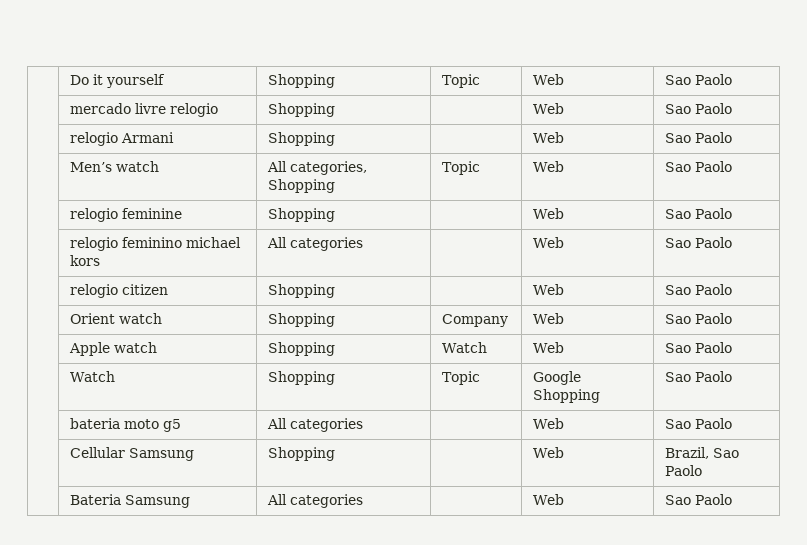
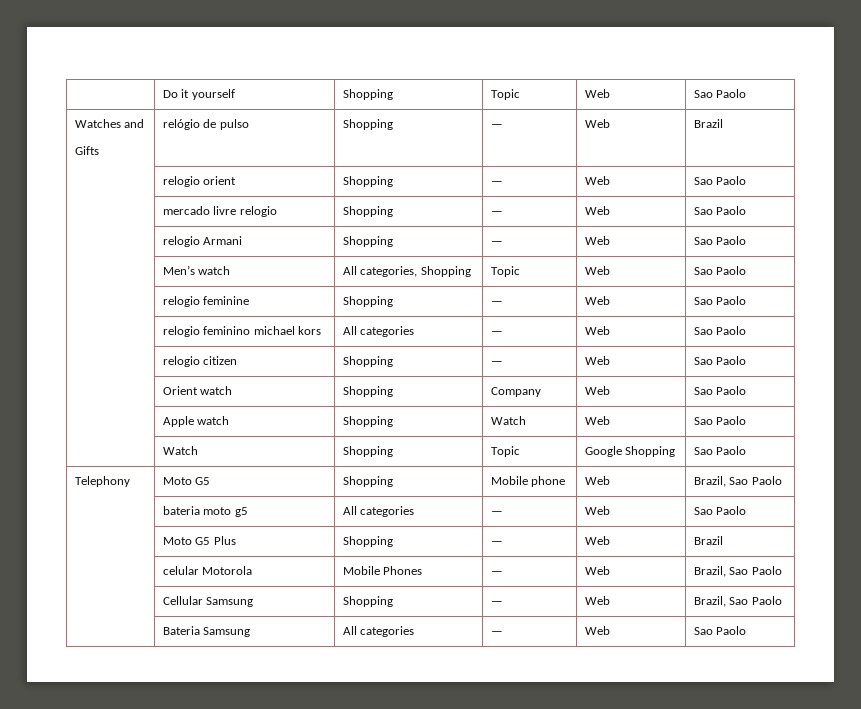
(732, 79) none -> [74,119,145,128] [74,146,99,155] [162,119,249,130] [342,119,393,130] [490,124,503,128] [584,119,610,128] [693,119,723,128] [162,176,237,187] [342,176,393,187] [490,181,503,185] [584,176,610,185] [693,176,747,185] // Watches and // Gifts | relógio de pulso | Shopping | — | Web | Brazil // | relogio orient | Shopping | — | Web | Sao Paolo
(335, 110) none -> [490,211,503,215] —
(335, 139) none -> [490,241,503,245] —
(335, 215) none -> [490,301,503,305] —
(363, 244) none -> [490,331,503,335] —
(335, 291) none -> [490,361,503,365] —
(732, 376) none -> [74,476,130,487] [162,477,211,485] [342,476,393,487] [490,476,566,487] [584,476,610,485] [693,476,782,487] // Telephony | Moto G5 | Shopping | Mobile phone | Web | Brazil, Sao Paolo
[532,418,564,429] [664,418,732,429] | Web | Sao Paolo -> [490,511,503,515] [584,506,610,515] [693,506,747,515] [162,536,236,545] [342,536,393,547] [490,541,503,545] [584,536,610,545] [693,536,723,545] [162,566,253,575] [342,566,423,575] [490,571,503,575] [584,566,610,575] [693,566,782,577] — | Web | Sao Paolo // | Moto G5 Plus | Shopping | — | Web | Brazil // | celular Motorola | Mobile Phones | — | Web | Brazil, Sao Paolo
(335, 454) none -> [490,601,503,605] —
(363, 501) none -> [490,631,503,635] —

